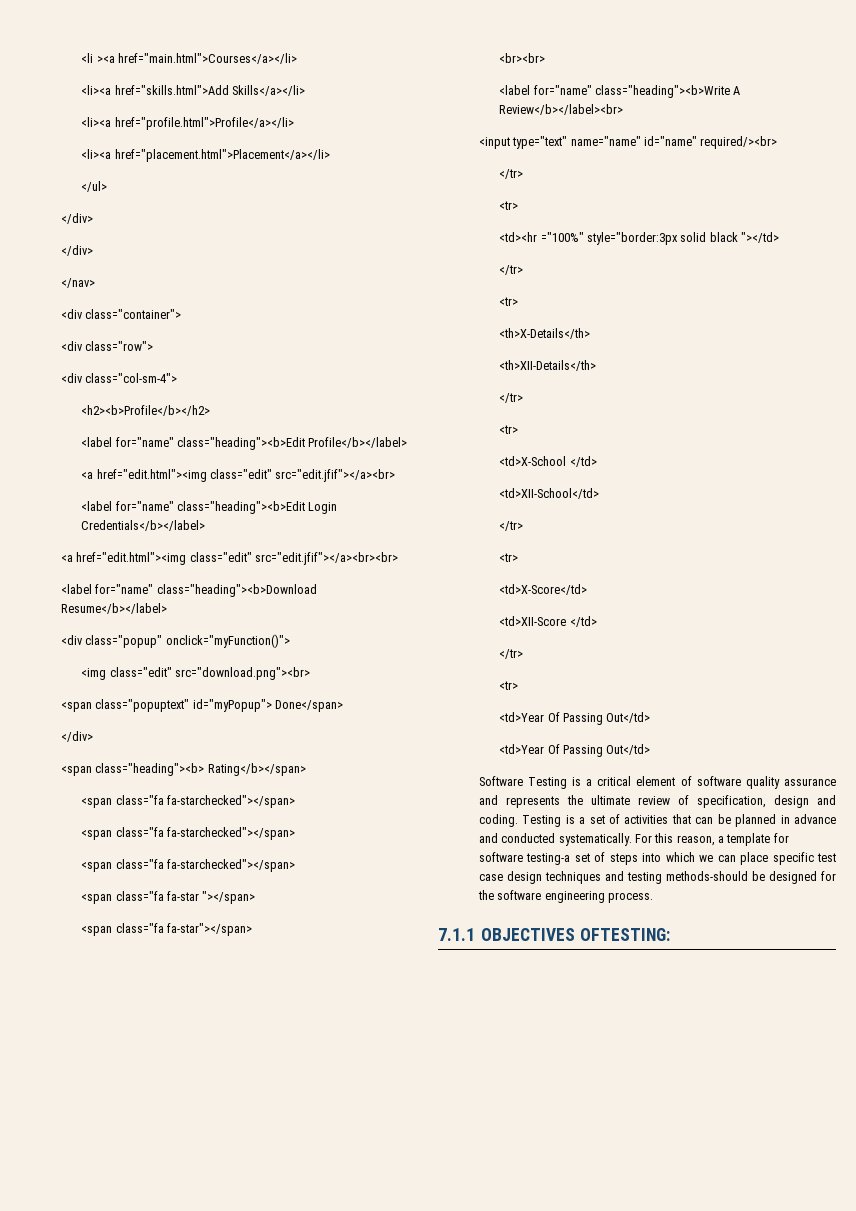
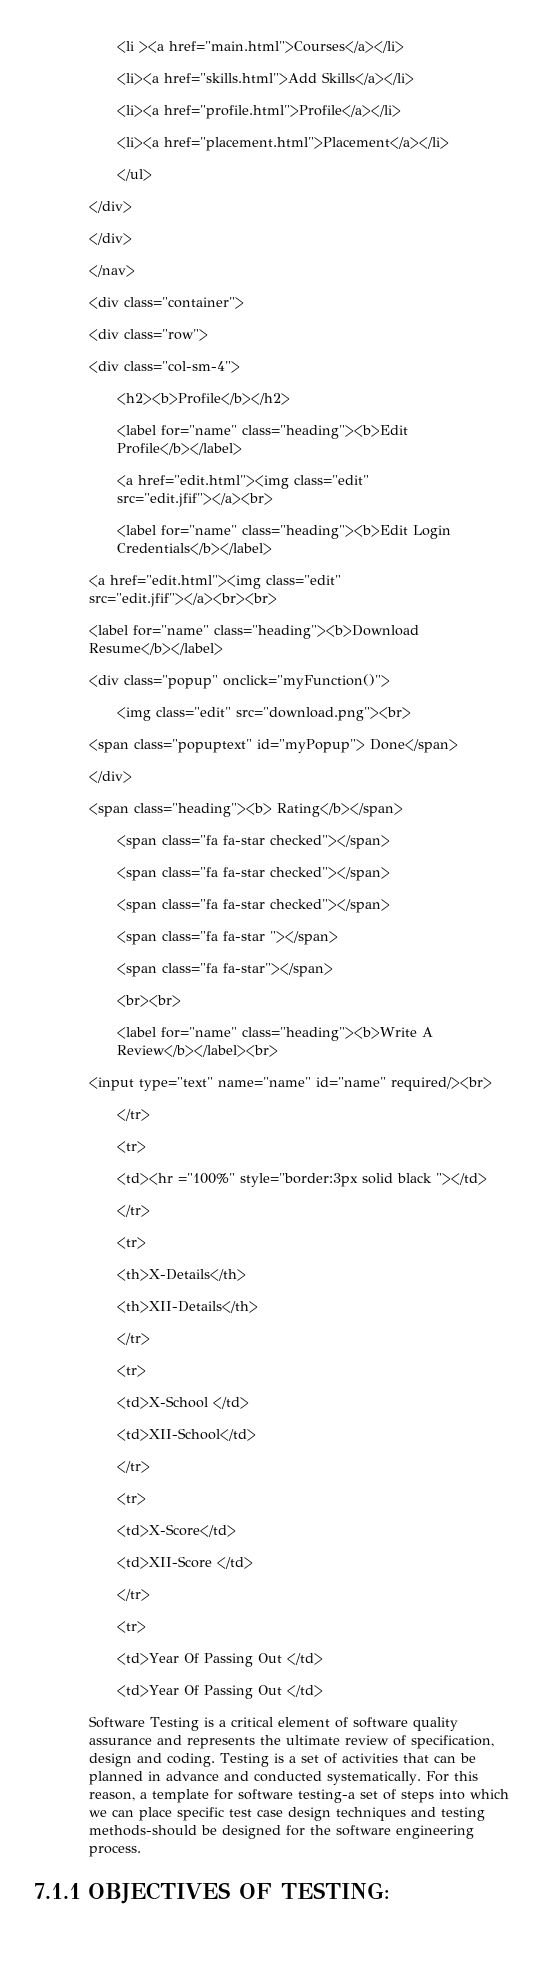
[166,795,295,808] [81,827,295,840] [81,859,295,872] fa-starchecked"></span> // <span class="fa fa-starchecked"></span> // <span class="fa fa-starchecked"></span> -> [222,835,390,849] [116,867,390,881] [116,899,390,913] fa-star checked"></span> // <span class="fa fa-star checked"></span> // <span class="fa fa-star checked"></span>
[606,712,651,723] [499,744,651,757] Out</td> // <td>Year Of Passing Out</td> -> [257,1653,323,1665] [116,1685,323,1699] Out </td> // <td>Year Of Passing Out </td>
[579,928,670,941] OFTESTING: -> [239,1882,391,1899] OF TESTING:

